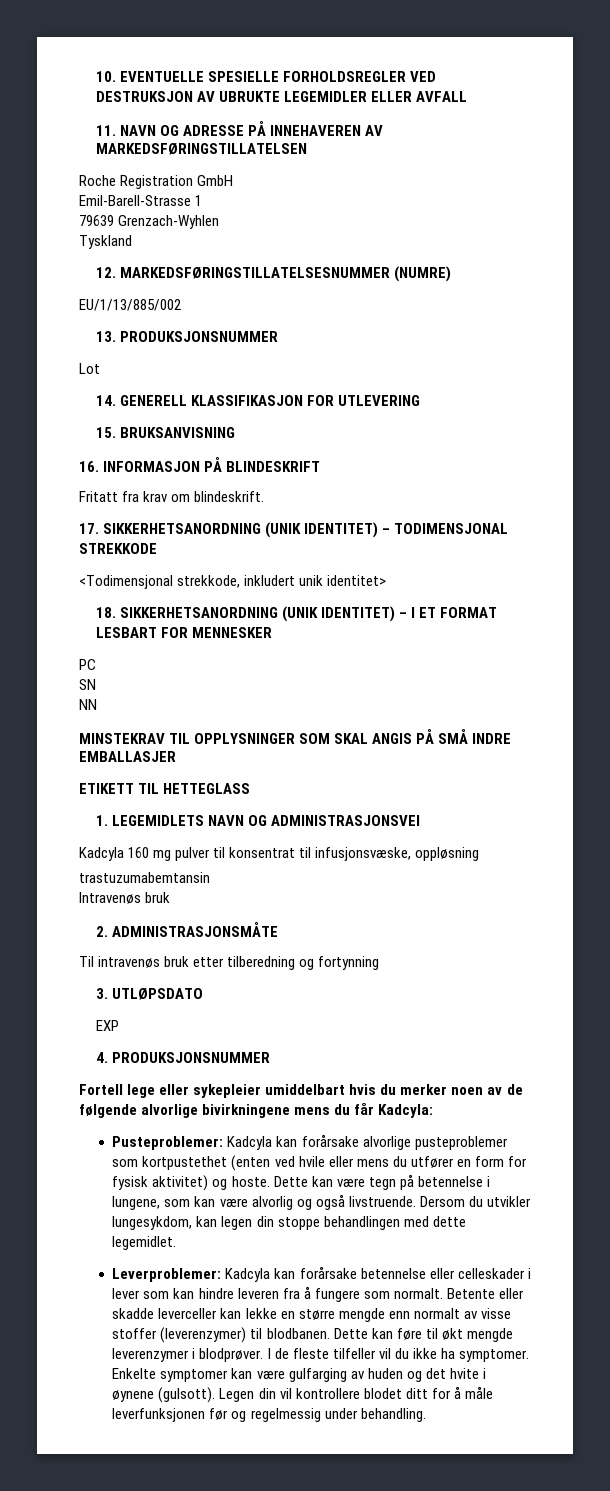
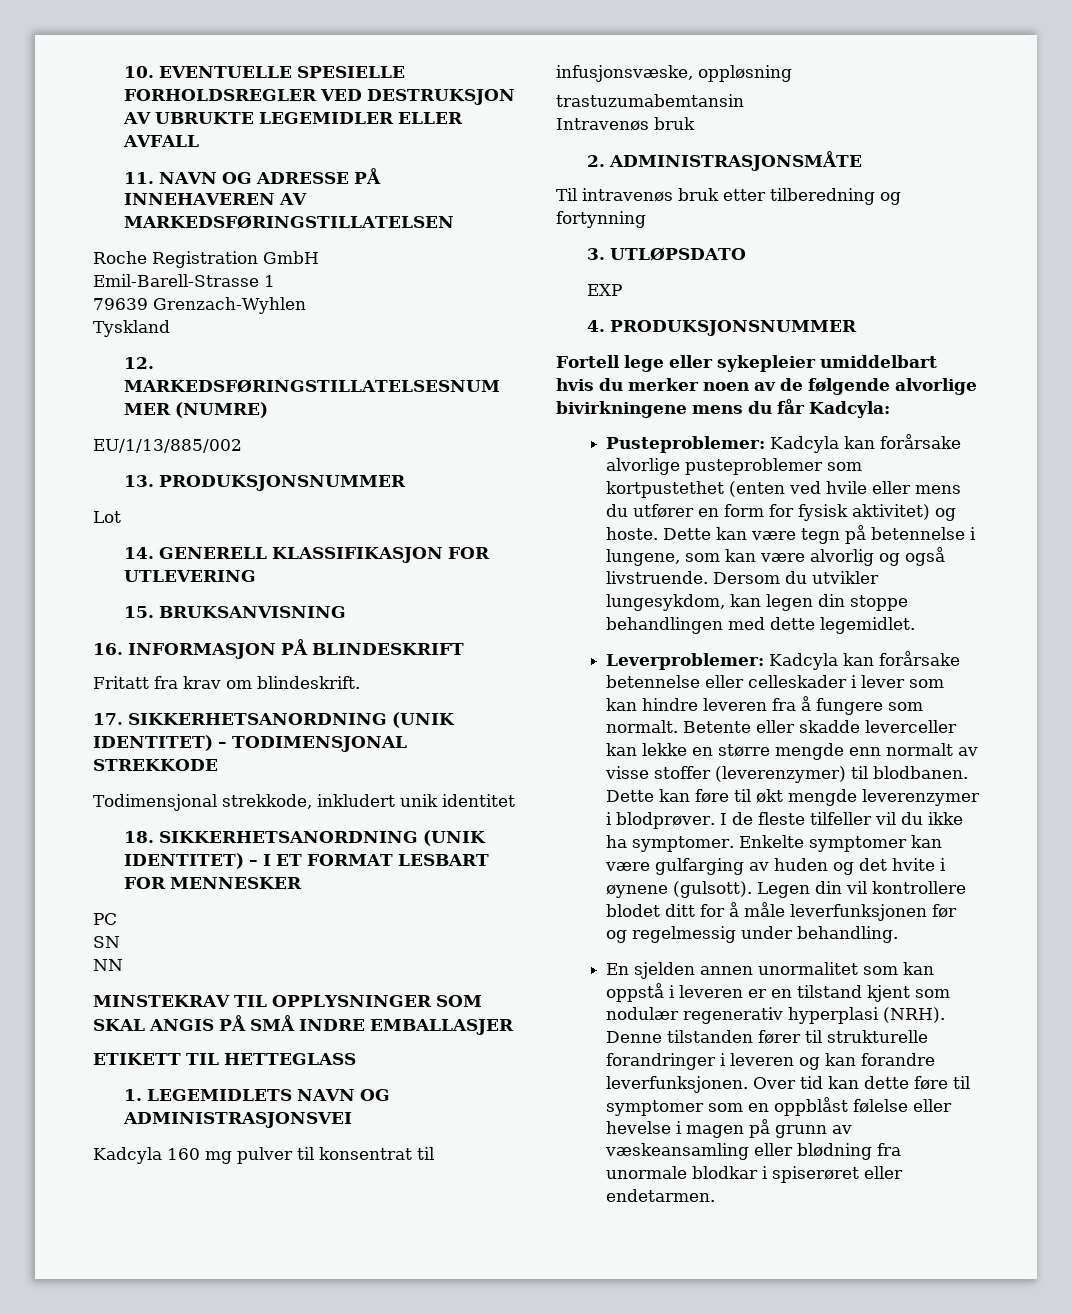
[79,575,173,589] <Todimensjonal -> [93,794,217,811] Todimensjonal
[327,575,387,586] identitet> -> [441,794,515,807] identitet
(426, 1415) none -> [605,962,934,979] [605,983,950,1002] [605,1007,945,1024] [605,1030,928,1044] [605,1053,935,1070] [605,1076,970,1093] [605,1097,952,1116] [605,1119,852,1138] [604,1143,901,1160] [605,1166,903,1183] [605,1189,715,1202] // En sjelden annen unormalitet som kan oppstå i leveren er en tilstand kjent som nodulær regenerativ hyperplasi (NRH). Denne tilstanden fører til strukturelle forandringer i leveren og kan forandre leverfunksjonen. Over tid kan dette føre til symptomer som en oppblåst følelse eller hevelse i magen på grunn av væskeansamling eller blødning fra unormale blodkar i spiserøret eller endetarmen.

